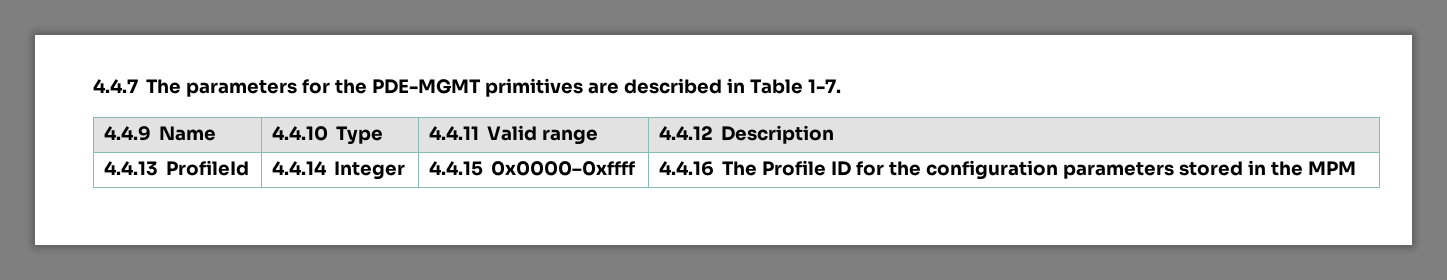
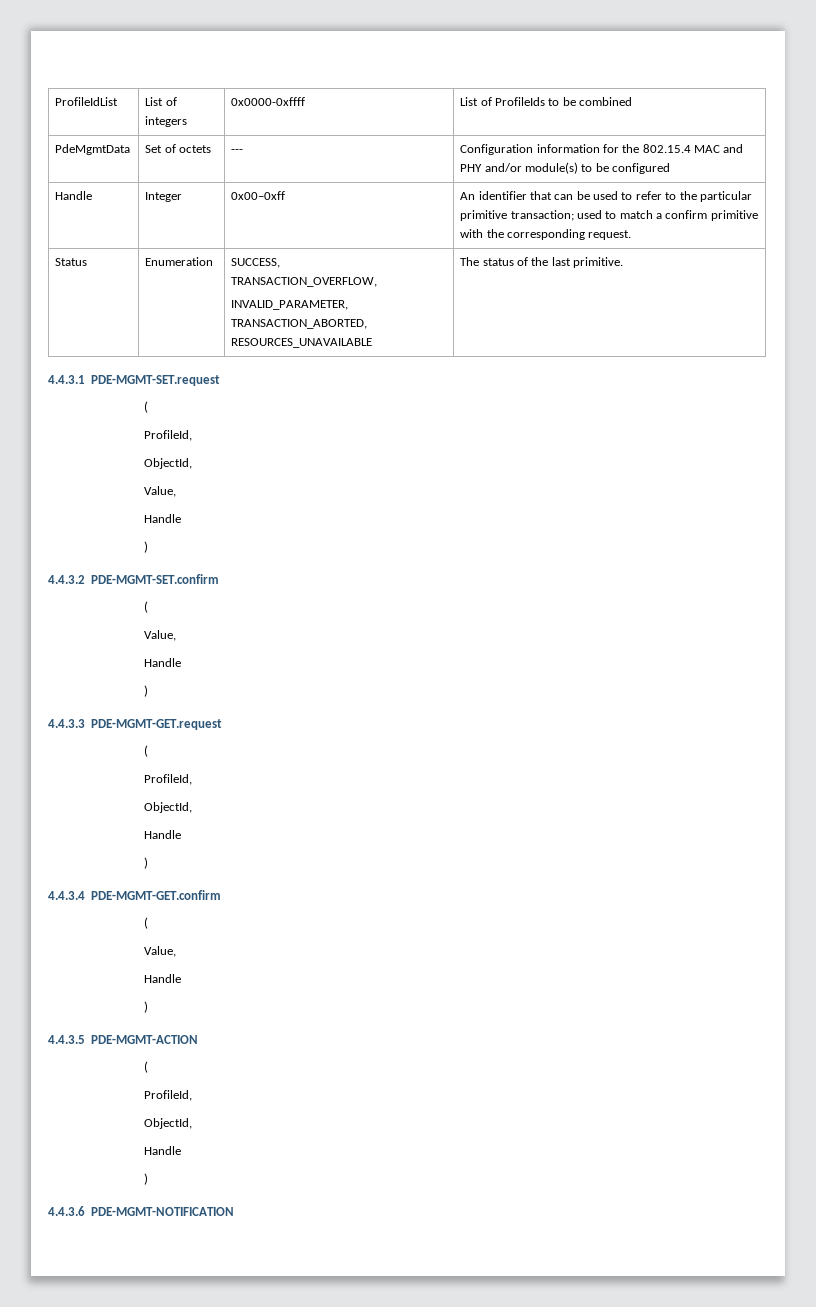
[93,78,842,97] [103,126,217,141] [271,126,384,145] [428,125,599,145] [658,125,835,144] [103,160,250,176] [271,161,406,180] [428,161,636,176] [658,160,1357,180] 4.4.7 The parameters for the PDE-MGMT primitives are described in Table 1-7. // 4.4.9 Name | 4.4.10 Type | 4.4.11 Valid range | 4.4.12 Description // 4.4.13 ProfileId | 4.4.14 Integer | 4.4.15 0x0000–0xffff | 4.4.16 The Profile ID for the configuration parameters stored in the MPM -> [55,97,119,106] [145,97,177,106] [145,116,188,127] [231,97,306,106] [460,97,633,106] [55,144,131,155] [145,144,211,153] [231,149,244,153] [460,144,744,155] [460,162,671,174] [55,191,93,200] [145,192,183,202] [231,191,286,200] [460,191,752,202] [460,210,758,221] [460,229,632,240] [55,258,88,266] [145,257,214,266] [231,258,281,268] [231,277,378,287] [231,300,349,310] [231,319,368,329] [231,338,373,348] [460,257,624,268] [48,375,221,386] [144,401,149,413] [144,430,193,441] [144,458,193,469] [144,486,177,497] [144,514,182,523] [144,541,149,553] [48,574,220,584] [144,601,149,613] [144,630,177,641] [144,658,182,667] [144,685,149,697] [48,719,223,730] [144,745,149,757] [144,774,193,785] [144,802,193,813] [144,830,182,839] [144,857,149,869] [48,890,222,900] [144,917,149,929] [144,946,177,957] [144,974,182,983] [144,1001,149,1013] [48,1035,199,1044] [144,1061,149,1073] [144,1090,193,1101] [144,1118,193,1129] [144,1146,182,1155] [144,1173,149,1185] [48,1206,235,1216] ProfileIdList | List of integers | 0x0000-0xffff | List of ProfileIds to be combined // PdeMgmtData | Set of octets | --- | Configuration information for the 802.15.4 MAC and PHY and/or module(s) to be configured // Handle | Integer | 0x00–0xff | An identifier that can be used to refer to the particular primitive transaction; used to match a confirm primitive with the corresponding request. // Status | Enumeration | SUCCESS, // TRANSACTION_OVERFLOW, // INVALID_PARAMETER, TRANSACTION_ABORTED, RESOURCES_UNAVAILABLE | The status of the last primitive. // 4.4.3.1 PDE-MGMT-SET.request // ( // ProfileId, // ObjectId, // Value, // Handle // ) // 4.4.3.2 PDE-MGMT-SET.confirm // ( // Value, // Handle // ) // 4.4.3.3 PDE-MGMT-GET.request // ( // ProfileId, // ObjectId, // Handle // ) // 4.4.3.4 PDE-MGMT-GET.confirm // ( // Value, // Handle // ) // 4.4.3.5 PDE-MGMT-ACTION // ( // ProfileId, // ObjectId, // Handle // ) // 4.4.3.6 PDE-MGMT-NOTIFICATION

